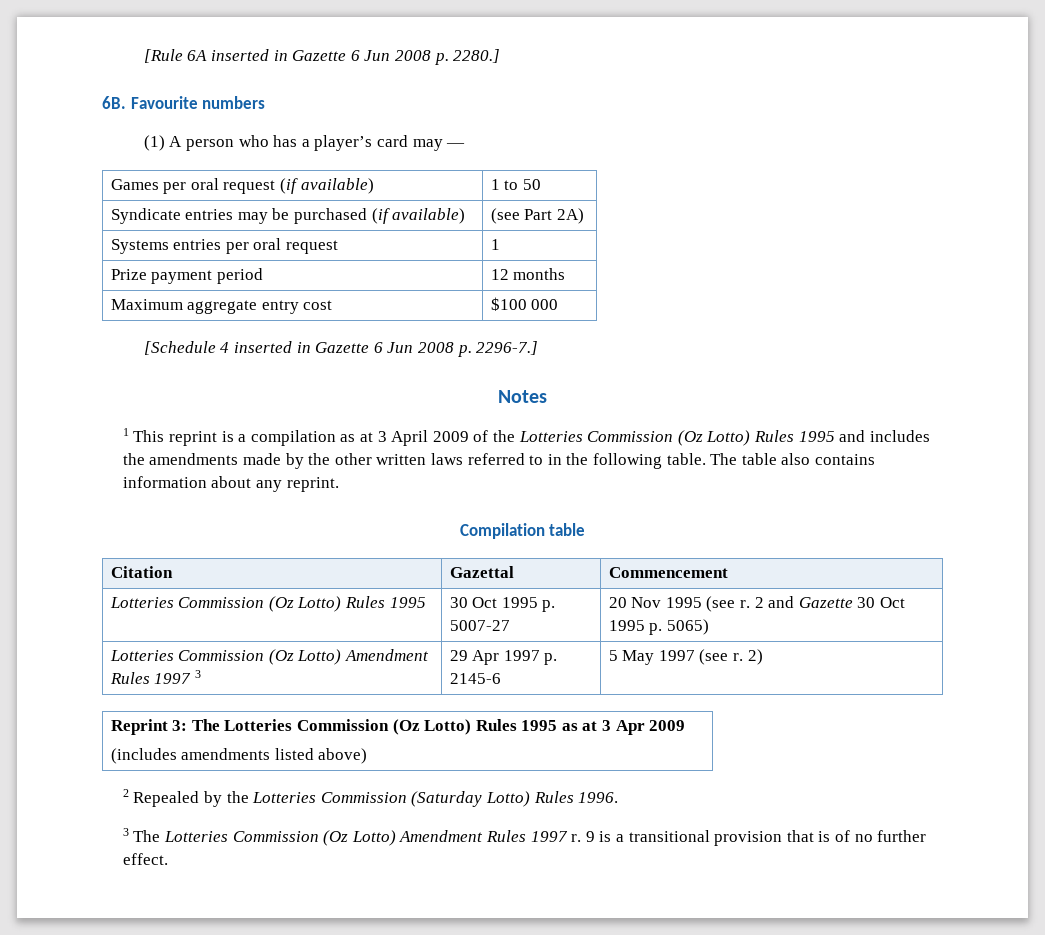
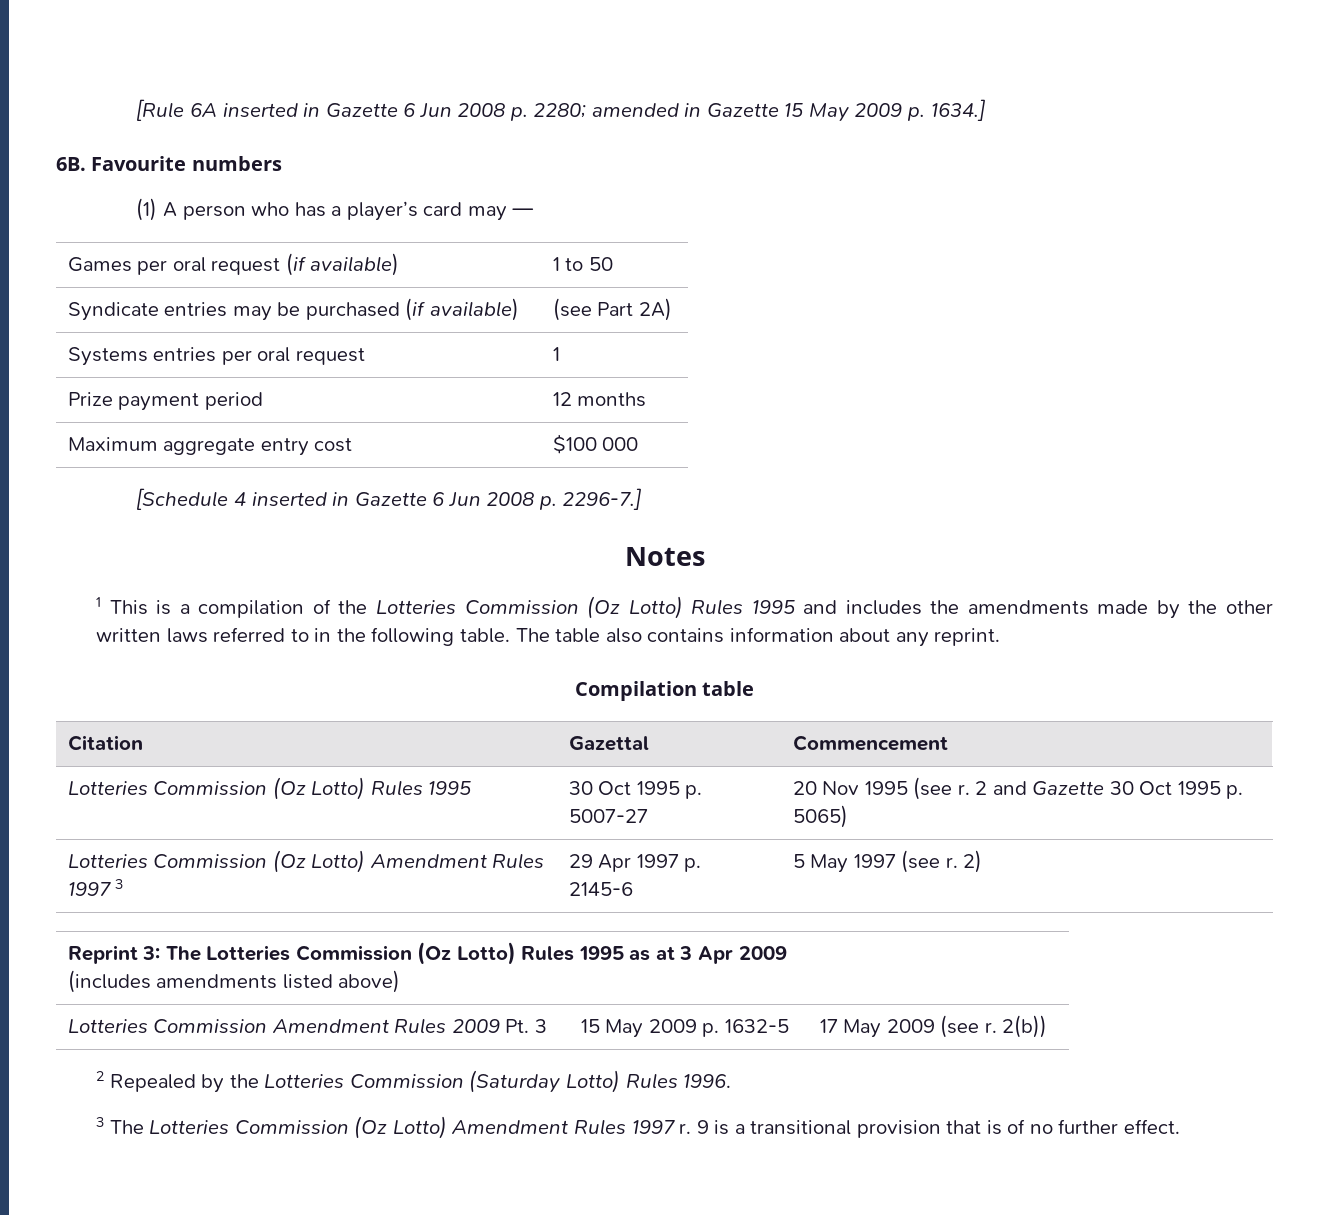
[453,49,501,63] 2280.] -> [533,99,986,122] 2280; amended in Gazette 15 May 2009 p. 1634.]
[169,431,218,446] reprint -> (148, 607) none
[340,430,469,446] as at 3 April 2009 -> (305, 609) none
(368, 756) none -> [67,1018,547,1034] [580,1019,789,1038] [819,1015,1048,1038] // Lotteries Commission Amendment Rules 2009 Pt. 3 | 15 May 2009 p. 1632-5 | 17 May 2009 (see r. 2(b))

